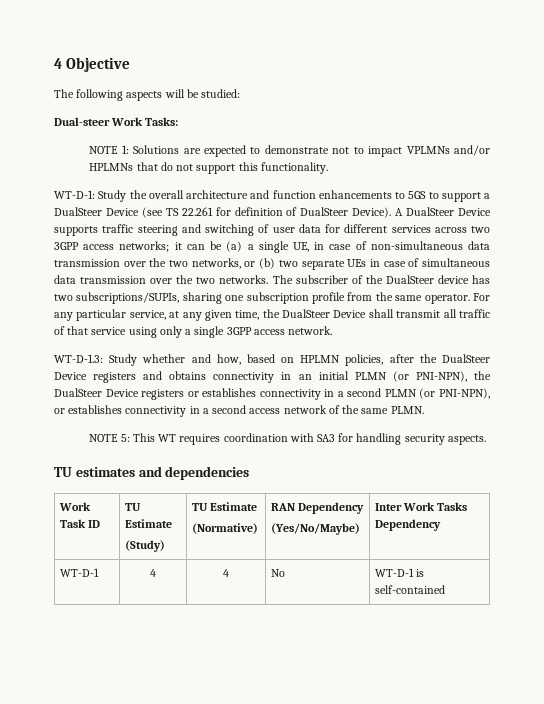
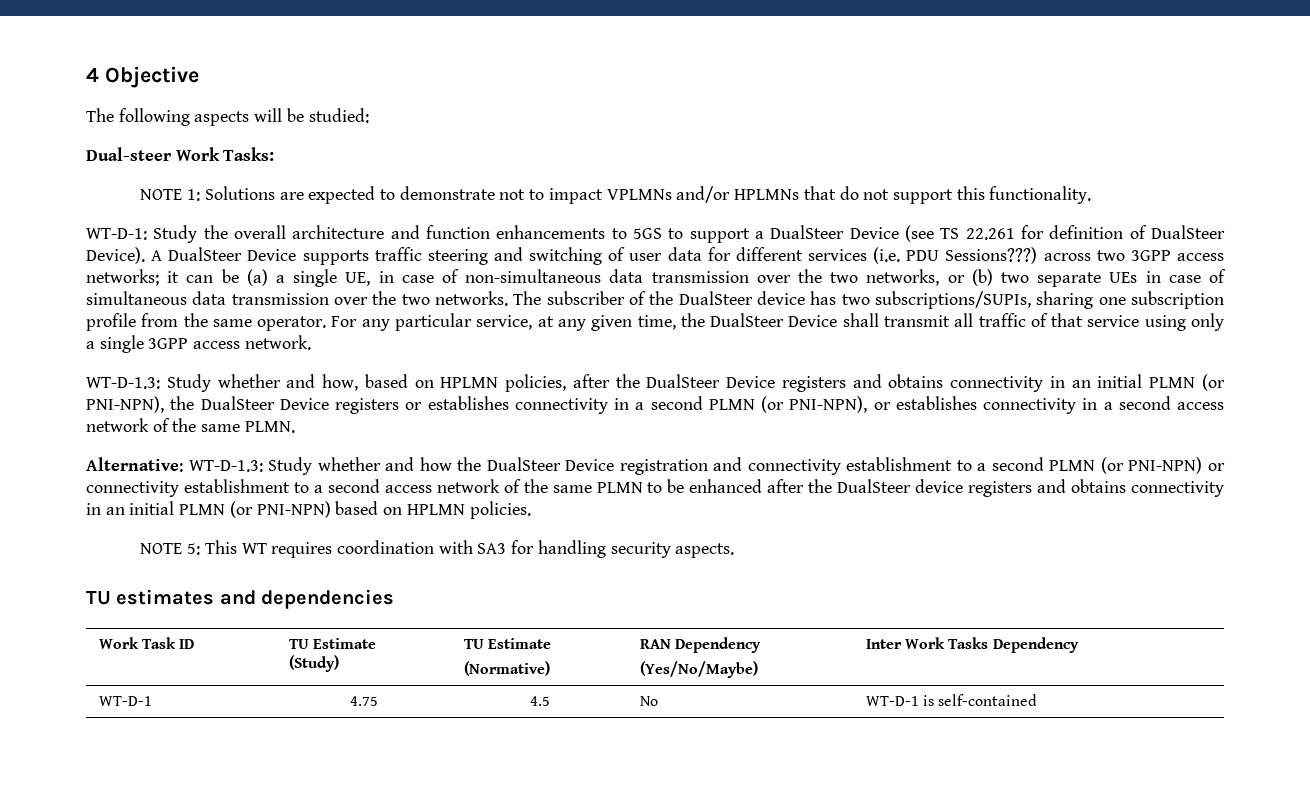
(431, 229) none -> [873,247,1038,264] (i.e. PDU Sessions???)
(424, 410) none -> [86,457,1225,475] [86,479,1225,497] [86,501,531,519] // Alternative: WT-D-1.3: Study whether and how the DualSteer Device registration and connectivity establishment to a second PLMN (or PNI-NPN) or connectivity establishment to a second access network of the same PLMN to be enhanced after the DualSteer device registers and obtains connectivity in an initial PLMN (or PNI-NPN) based on HPLMN policies.
[150,569,156,577] [223,569,230,577] 4 | 4 -> [350,696,378,706] [529,696,550,706] 4.75 | 4.5

